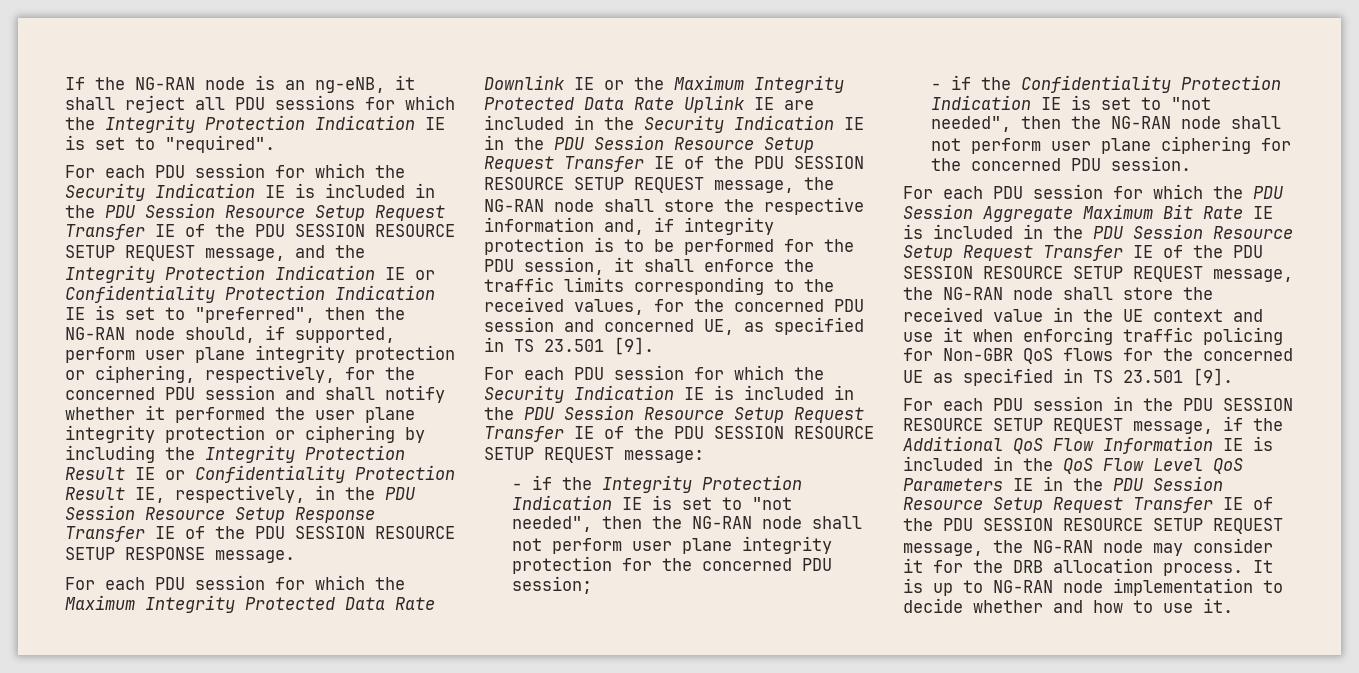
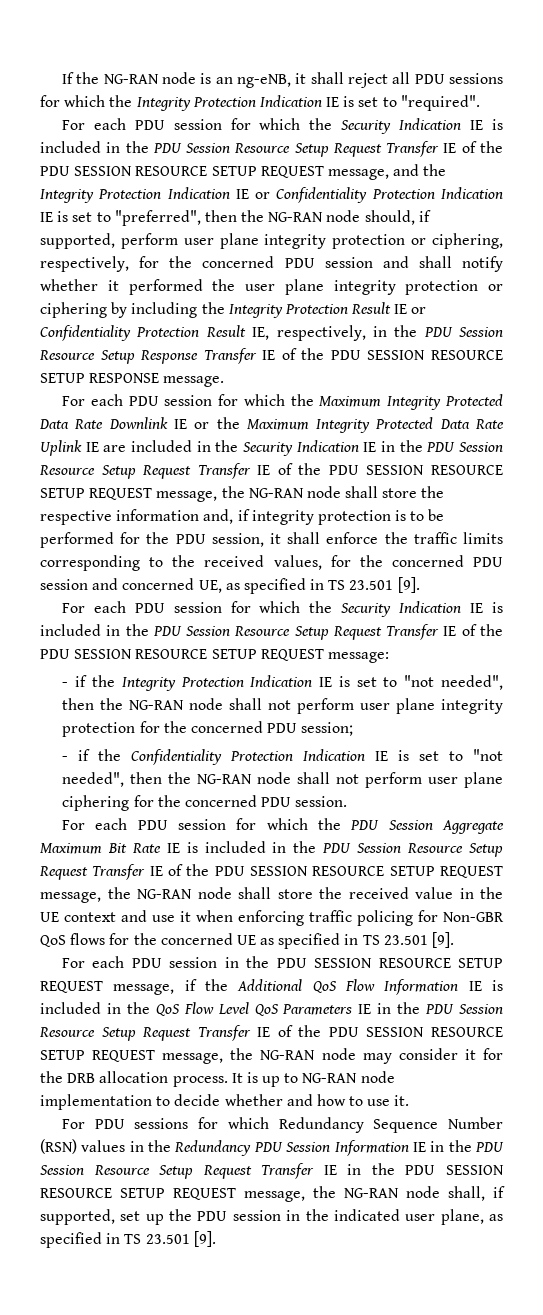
(1233, 605) none -> [61,1117,503,1133] [40,1139,505,1156] [40,1163,504,1179] [40,1186,505,1202] [40,1209,504,1225] [40,1231,216,1248] // For PDU sessions for which Redundancy Sequence Number (RSN) values in the Redundancy PDU Session Information IE in the PDU Session Resource Setup Request Transfer IE in the PDU SESSION RESOURCE SETUP REQUEST message, the NG-RAN node shall, if supported, set up the PDU session in the indicated user plane, as specified in TS 23.501 [9].

